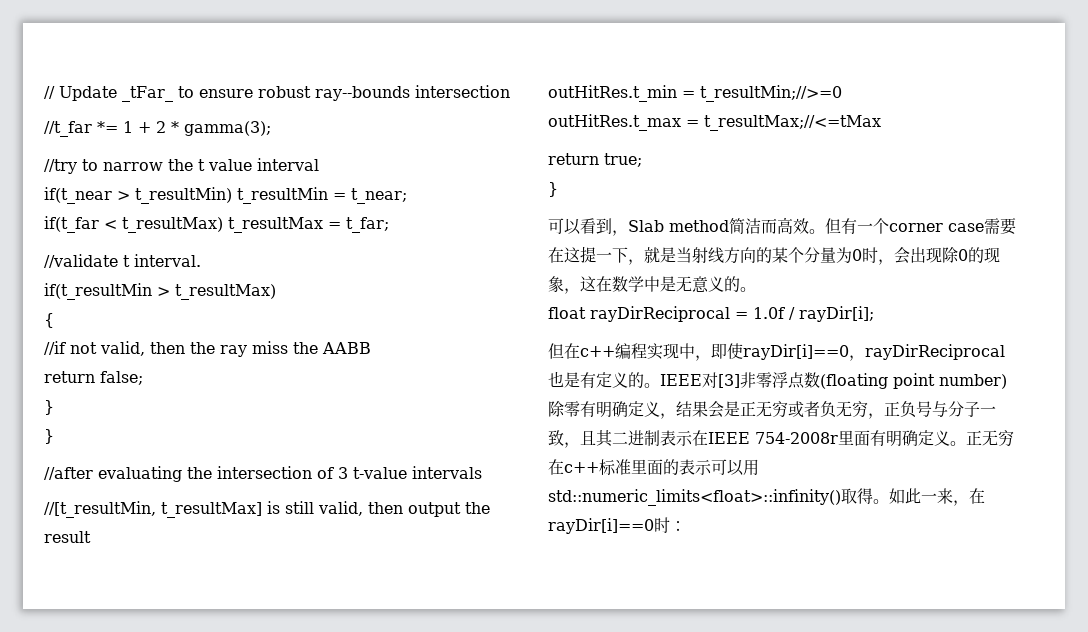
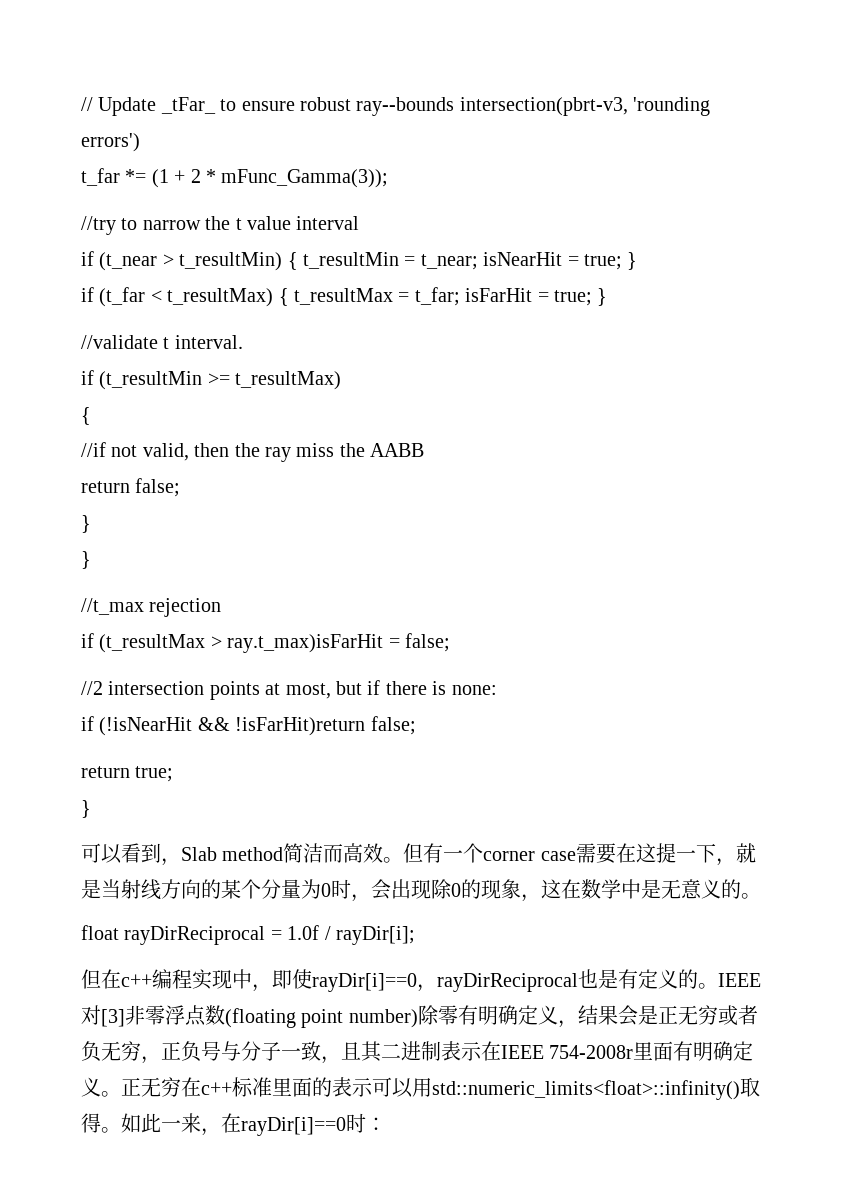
[414,85,510,98] [44,121,133,137] intersection // //t_far *= 1 -> [459,97,711,116] [81,133,140,152] [81,168,169,188] intersection(pbrt-v3, 'rounding errors') // t_far *= (1
[184,121,271,136] gamma(3); -> [221,169,389,188] mFunc_Gamma(3));
[44,187,112,204] if(t_near -> [81,251,158,271] if (t_near
(232, 195) none -> [287,252,298,270] {
[44,216,99,233] // if(t_far -> [483,252,638,270] [81,287,146,307] isNearHit = true; } // if (t_far
(223, 225) none -> [278,288,289,306] {
(389, 225) none -> [465,288,608,306] isFarHit = true; }
[44,283,170,300] if(t_resultMin > -> [81,370,230,390] if (t_resultMin >=
[44,466,482,482] [44,501,490,518] [44,531,91,543] [548,85,842,102] [548,114,881,131] //after evaluating the intersection of 3 t-value intervals // //[t_resultMin, t_resultMax] is still valid, then output the result // outHitRes.t_min = t_resultMin;//>=0 // outHitRes.t_max = t_resultMax;//<=tMax -> [81,598,222,617] [81,633,450,653] [81,680,497,700] [81,716,416,736] //t_max rejection // if (t_resultMax > ray.t_max)isFarHit = false; // //2 intersection points at most, but if there is none: // if (!isNearHit && !isFarHit)return false;

